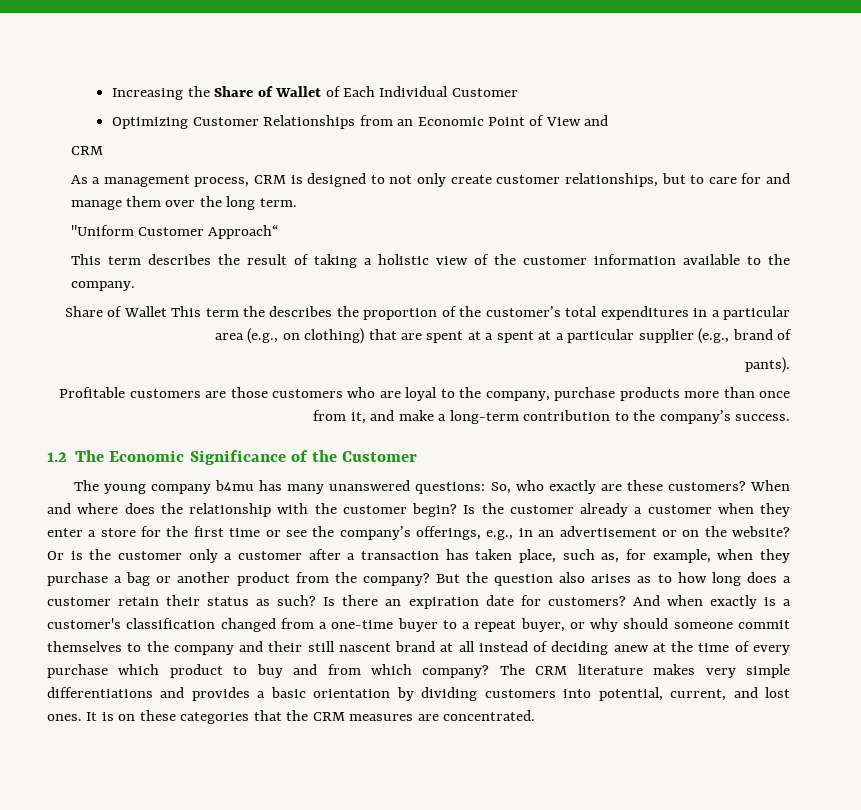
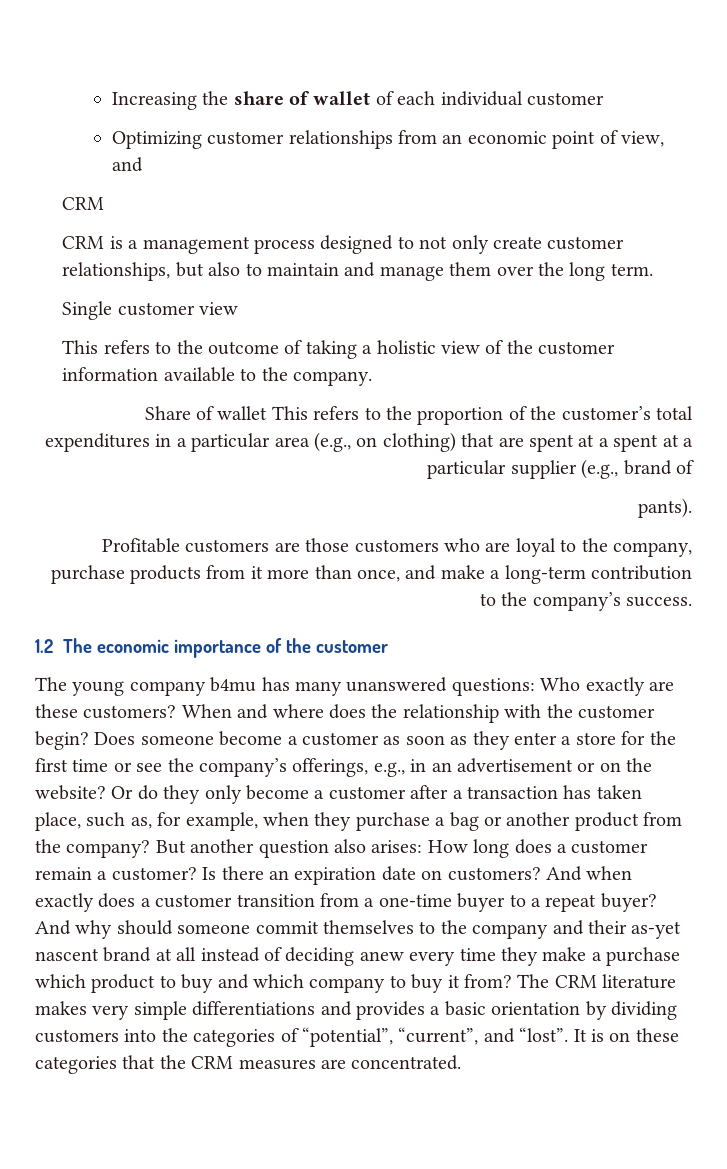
[214,86,518,97] [112,115,609,129] [70,146,103,155] [70,175,303,187] Share of Wallet of Each Individual Customer // Optimizing Customer Relationships from an Economic Point of View and // CRM // As a management process, CRM is -> [233,91,604,106] [111,130,664,149] [111,157,143,172] [62,197,105,210] [62,236,315,254] share of wallet of each individual customer // Optimizing customer relationships from an economic point of view, and // CRM // CRM is a management process
[690,173,762,184] to care for -> [208,262,339,276] also to maintain
[70,225,279,239] [70,254,287,265] "Uniform Customer Approach“ // This term describes the result -> [62,301,239,320] [62,340,279,355] Single customer view // This refers to the outcome
[123,306,333,317] Wallet This term the describes -> [217,406,381,420] wallet This refers to
[684,387,791,398] [313,410,366,424] more than once from it, -> [206,565,400,582] from it more than once,
[109,450,417,465] Economic Significance of the Customer -> [96,638,388,658] economic importance of the customer
[490,480,544,494] So, who -> [540,677,581,691] Who
[463,503,754,517] Is the customer already a customer when -> [94,731,468,746] Does someone become a customer as soon as
[70,549,218,563] is the customer only -> [137,785,309,804] do they only become
[466,572,489,583] the -> [190,839,255,853] another
[591,572,791,586] [47,595,317,606] arises as to how long does a customer retain their status as such? -> [371,839,649,858] [35,867,197,881] arises: How long does a customer remain a customer?
[520,595,541,606] for -> [421,870,443,880] on
[763,597,791,606] [47,618,276,632] is a customer's classification changed -> [98,893,315,908] does a customer transition
[520,618,585,632] buyer, or -> [600,893,657,912] [35,920,71,935] buyer? And
[307,641,335,652] still -> [631,921,682,939] as-yet
[652,641,791,655] at the time of every -> [409,947,602,966] every time they make a
[327,664,490,678] from which company? -> [253,974,512,993] which company to buy it from?
[598,687,790,701] [47,714,82,721] potential, current, and lost ones. -> [161,1027,569,1047] the categories of “potential”, “current”, and “lost”.

